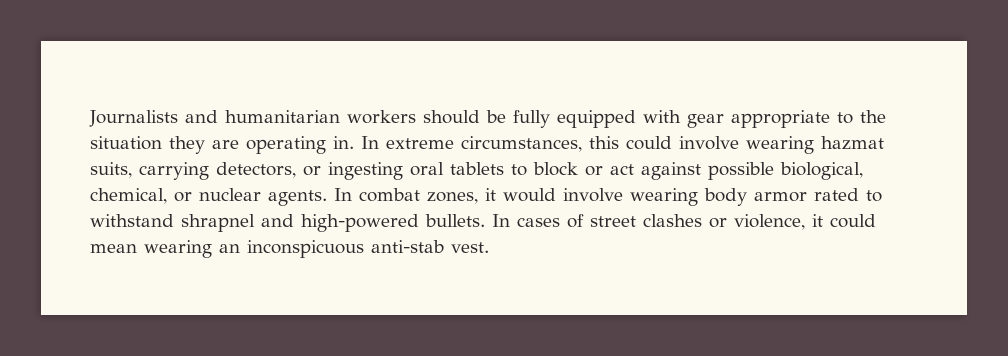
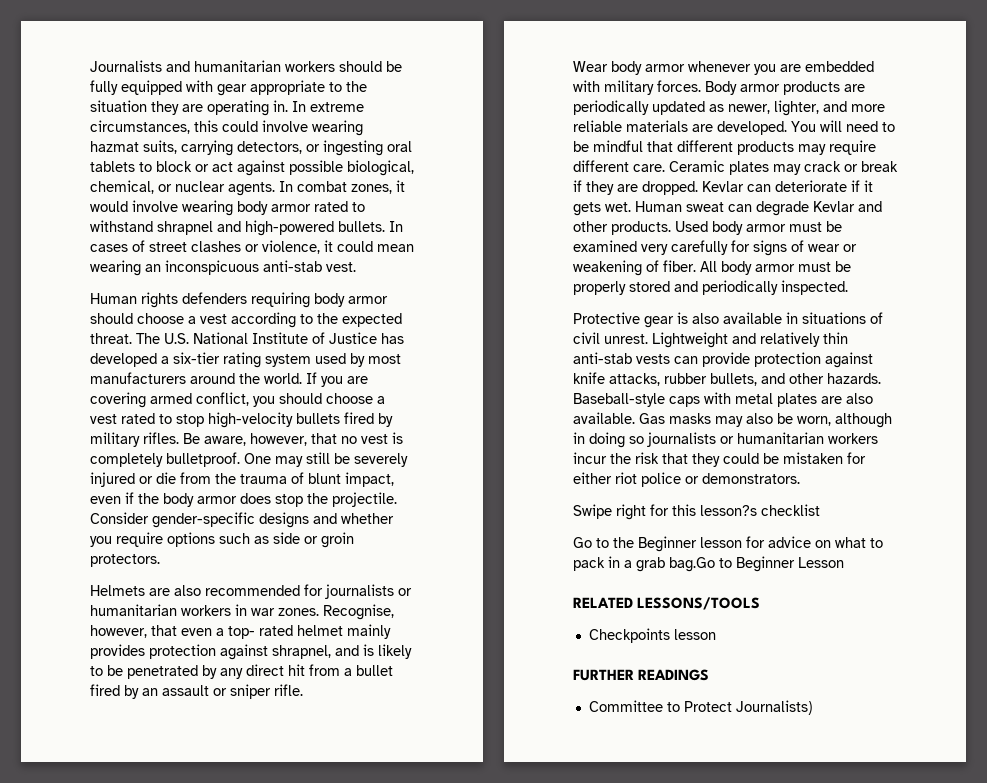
(489, 247) none -> [90,292,388,308] [90,312,402,328] [90,332,404,344] [90,352,401,368] [90,372,368,387] [90,392,385,408] [90,412,393,428] [90,432,403,447] [90,452,408,467] [90,472,394,487] [90,492,397,507] [90,512,394,528] [90,532,354,548] [90,554,160,567] [90,584,412,599] [90,604,394,620] [90,624,391,639] [90,644,412,660] [90,664,393,679] [90,684,303,699] [573,61,874,75] [573,80,865,95] [573,100,885,116] [573,120,895,135] [573,140,876,155] [573,160,898,175] [573,180,873,195] [573,201,882,216] [573,221,842,235] [573,240,857,256] [573,260,851,276] [573,280,848,295] [573,312,883,328] [573,332,848,348] [573,352,873,368] [573,372,881,386] [573,392,873,407] [573,412,892,428] [573,432,878,448] [573,452,866,467] [573,472,800,487] [573,504,820,520] [573,536,883,552] [573,556,844,572] [573,597,761,610] [588,628,716,643] [573,669,710,681] [588,700,813,715] // Human rights defenders requiring body armor should choose a vest according to the expected threat. The U.S. National Institute of Justice has developed a six-tier rating system used by most manufacturers around the world. If you are covering armed conflict, you should choose a vest rated to stop high-velocity bullets fired by military rifles. Be aware, however, that no vest is completely bulletproof. One may still be severely injured or die from the trauma of blunt impact, even if the body armor does stop the projectile. Consider gender-specific designs and whether you require options such as side or groin protectors. // Helmets are also recommended for journalists or humanitarian workers in war zones. Recognise, however, that even a top- rated helmet mainly provides protection against shrapnel, and is likely to be penetrated by any direct hit from a bullet fired by an assault or sniper rifle. // Wear body armor whenever you are embedded with military forces. Body armor products are periodically updated as newer, lighter, and more reliable materials are developed. You will need to be mindful that different products may require different care. Ceramic plates may crack or break if they are dropped. Kevlar can deteriorate if it gets wet. Human sweat can degrade Kevlar and other products. Used body armor must be examined very carefully for signs of wear or weakening of fiber. All body armor must be properly stored and periodically inspected. // Protective gear is also available in situations of civil unrest. Lightweight and relatively thin anti-stab vests can provide protection against knife attacks, rubber bullets, and other hazards. Baseball-style caps with metal plates are also available. Gas masks may also be worn, although in doing so journalists or humanitarian workers incur the risk that they could be mistaken for either riot police or demonstrators. // Swipe right for this lesson?s checklist // Go to the Beginner lesson for advice on what to pack in a grab bag.Go to Beginner Lesson // RELATED LESSONS/TOOLS // Checkpoints lesson // FURTHER READINGS // Committee to Protect Journalists)

